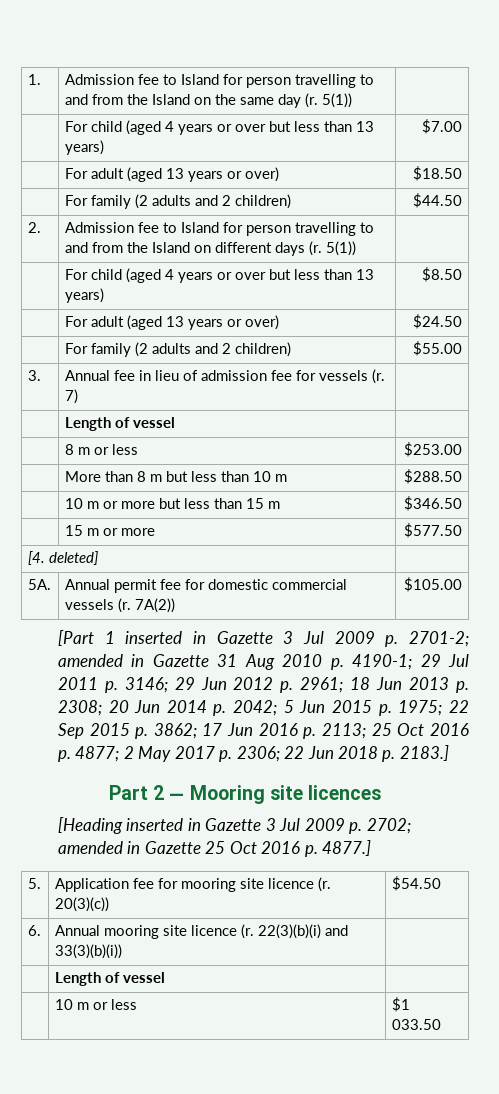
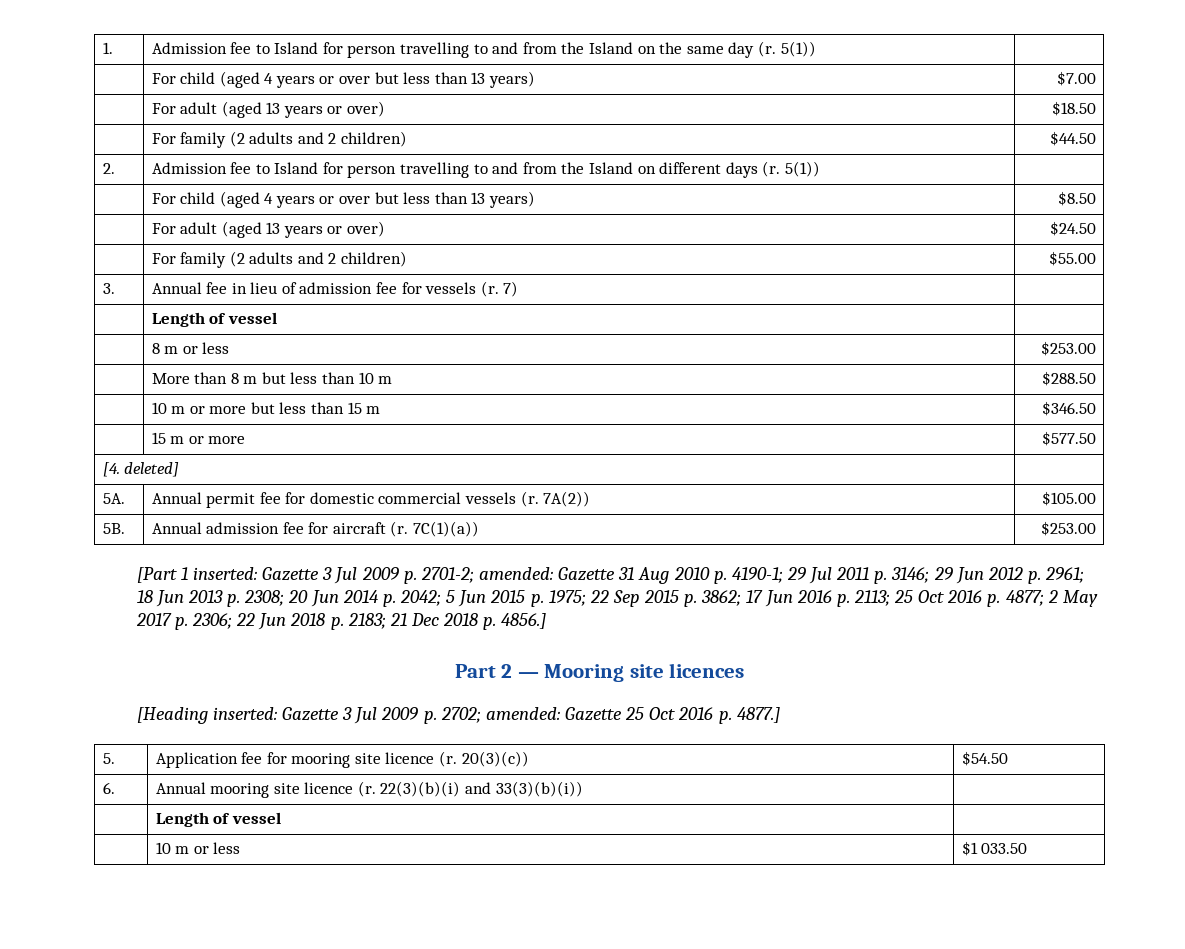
(463, 584) none -> [102,523,125,534] [151,521,480,537] [1040,521,1096,536] // 5B. | Annual admission fee for aircraft (r. 7C(1)(a)) | $253.00
[125,631,206,644] inserted in -> [193,567,258,580] inserted:
[57,654,145,667] amended in -> [478,567,553,580] amended:
[399,745,449,761] 2183.] -> [347,613,547,630] 2183; 21 Dec 2018 p. 4856.]
[126,818,201,831] inserted in -> [212,707,277,720] inserted:
[57,841,141,854] amended in -> [485,707,560,720] amended:

